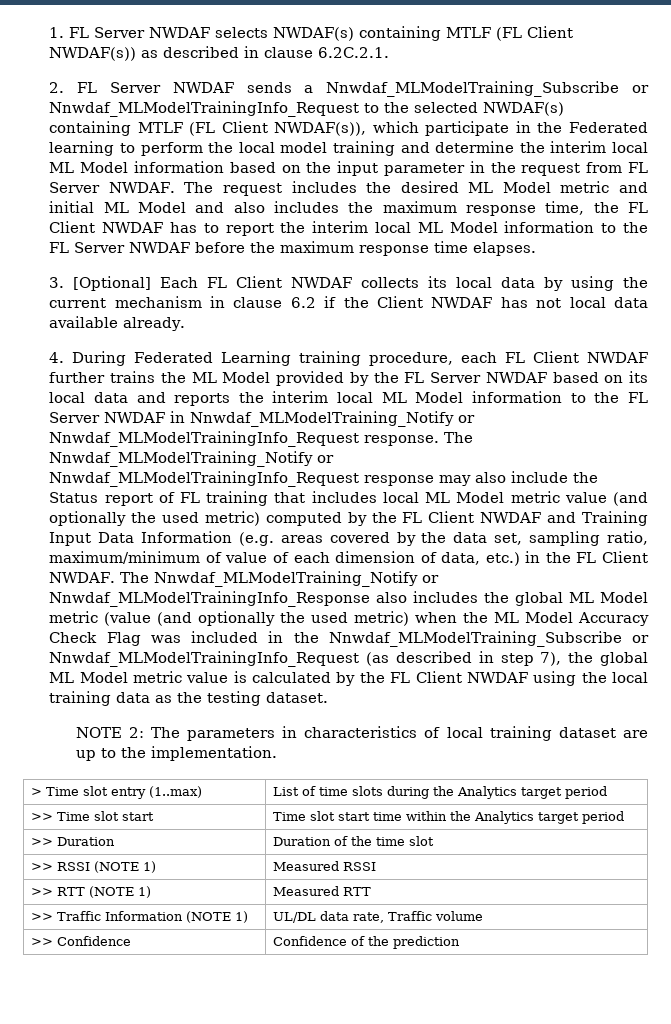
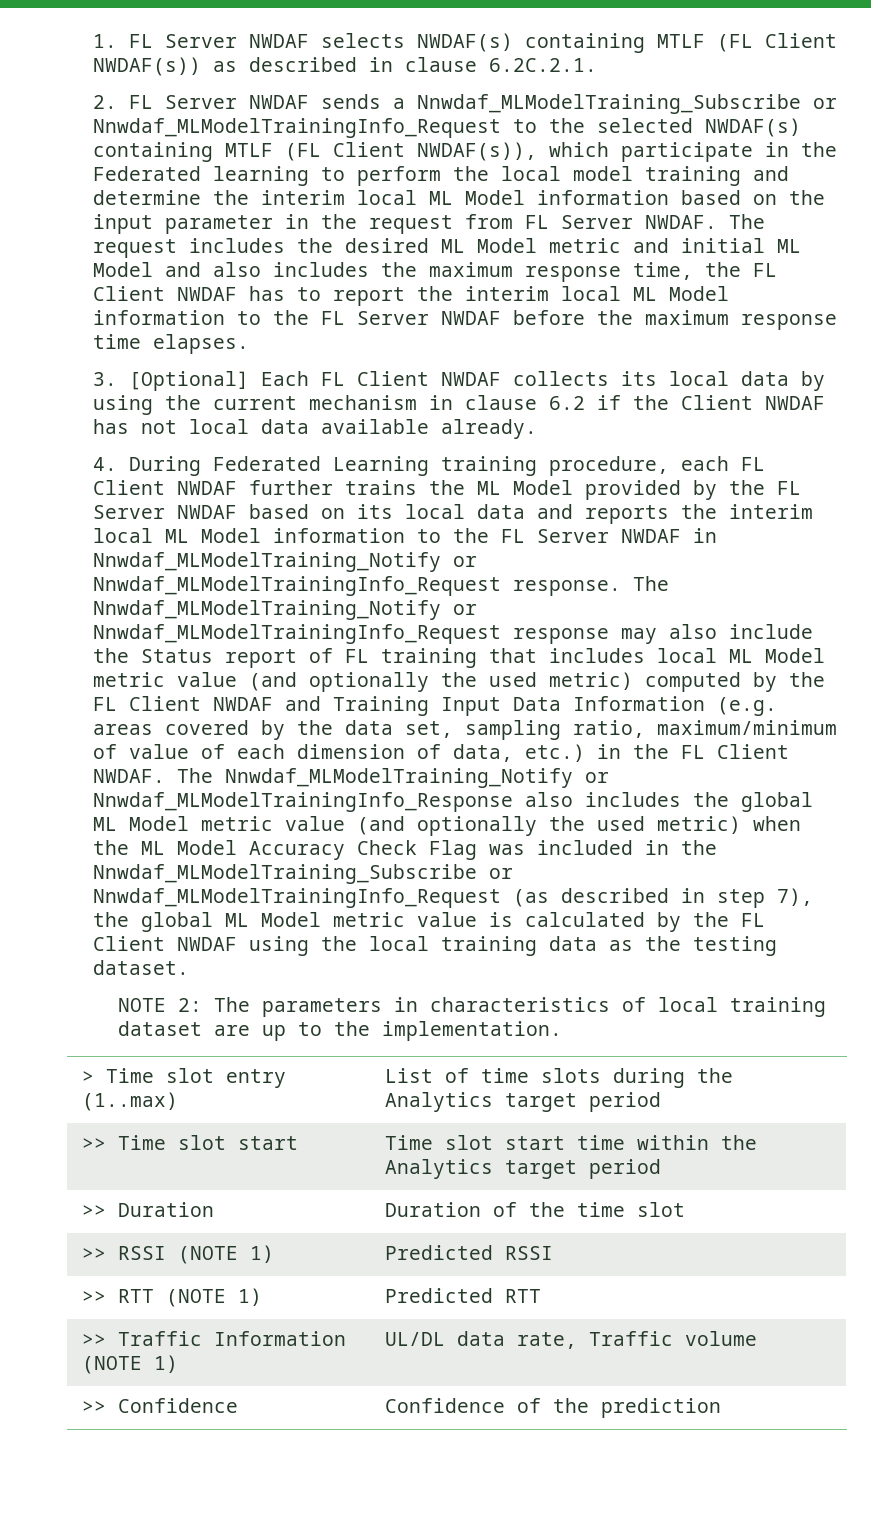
[104,612,152,626] (value -> [284,816,345,831] value
[273,861,340,871] Measured -> [384,1245,493,1260] Predicted
[273,886,340,896] Measured -> [384,1288,493,1303] Predicted

